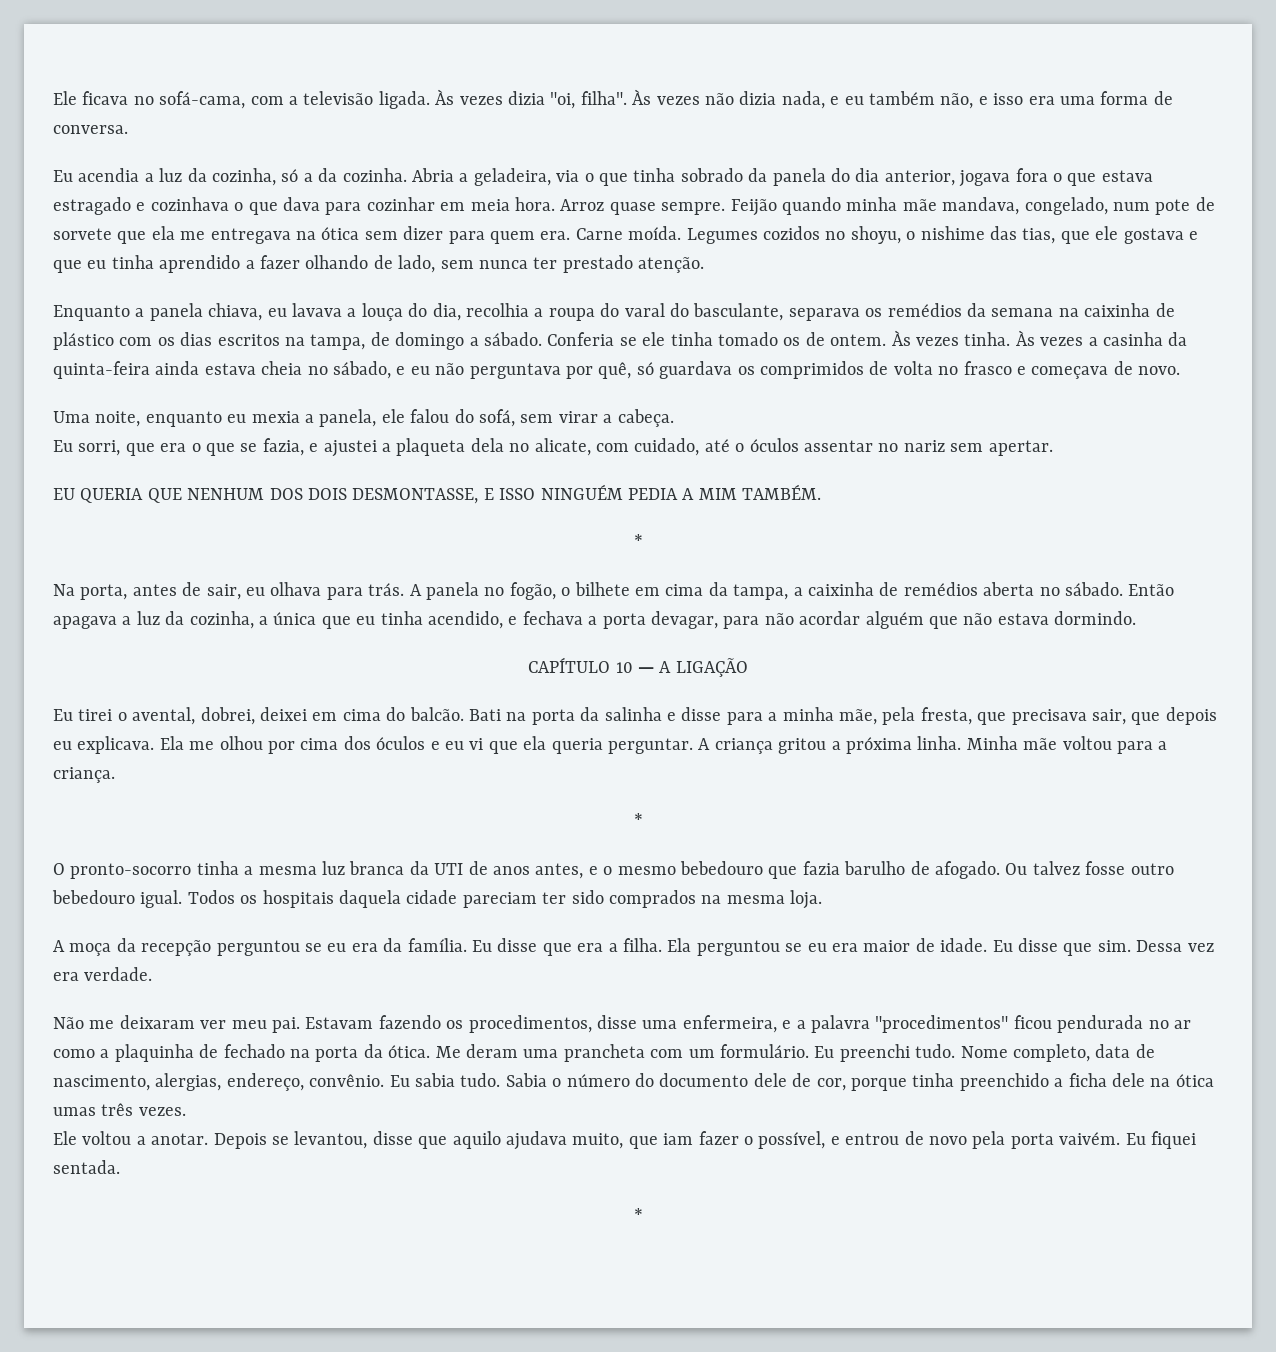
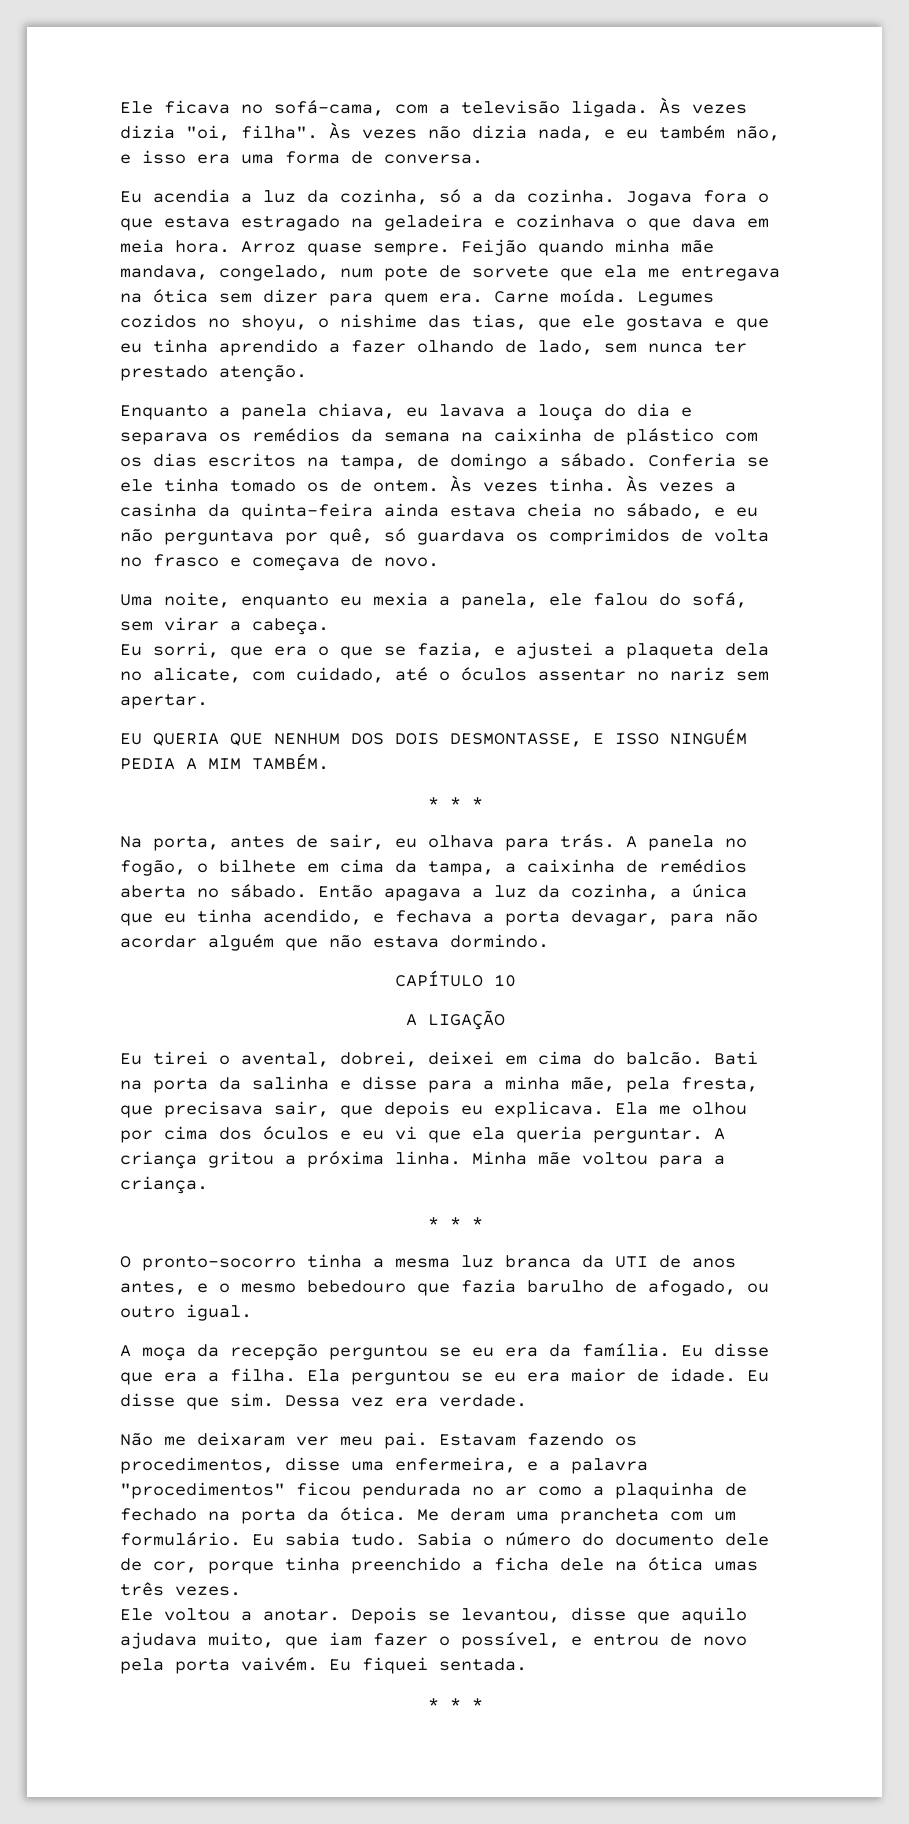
[412,168,1011,187] Abria a geladeira, via o que tinha sobrado da panela do dia anterior, jogava -> [626,191,692,206] Jogava
(131, 206) none -> [351,214,483,231] na geladeira
[325,197,435,215] para cozinhar -> (736, 221) none
[432,303,784,321] dia, recolhia a roupa do varal do basculante, -> [637,403,692,417] dia e
(643, 541) none -> [449,797,483,808] * *
[638,667,654,673] — -> (516, 980) //
(643, 820) none -> [449,1217,483,1228] * *
[934,861,1174,879] [52,890,823,909] afogado. Ou talvez fosse outro bebedouro igual. Todos os hospitais daquela cidade pareciam ter sido comprados na mesma loja. -> [648,1280,769,1296] [120,1304,252,1321] afogado, ou outro igual.
[839,1044,1155,1062] [53,1073,410,1091] preenchi tudo. Nome completo, data de nascimento, alergias, endereço, convênio. Eu -> (274, 1540) none
(643, 1215) none -> [449,1698,483,1709] * *

